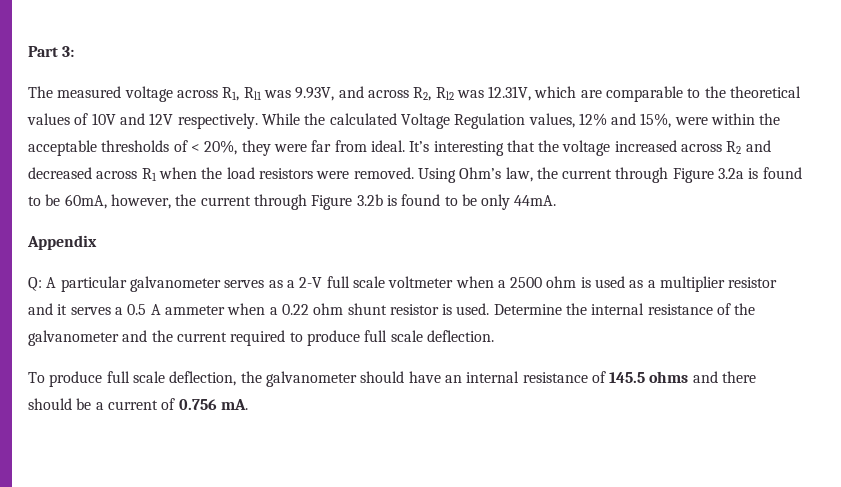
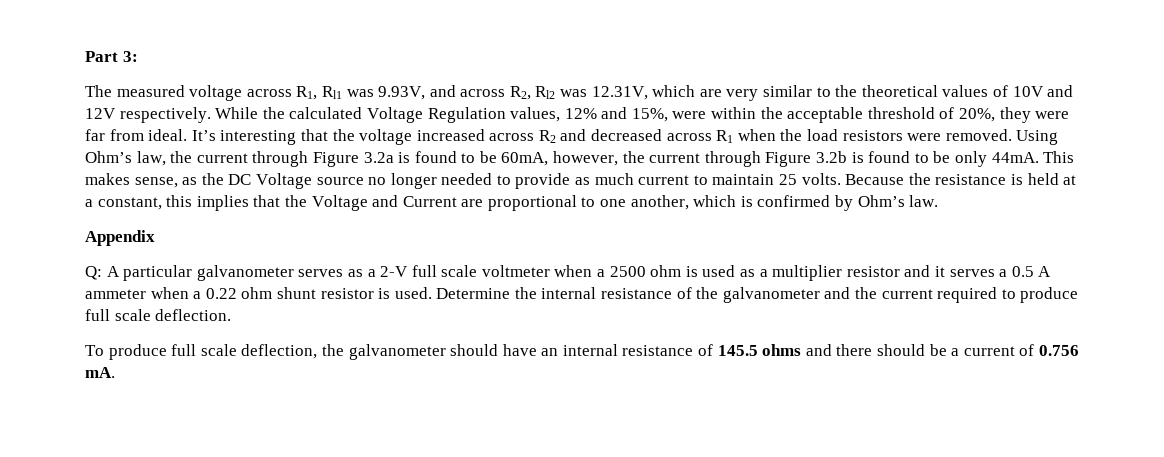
[606,86,684,102] comparable -> [726,85,813,101] very similar
[101,140,200,152] thresholds of < -> [867,107,955,119] threshold of
(557, 200) none -> [1043,151,1075,163] [85,173,1077,189] [85,195,939,211] This makes sense, as the DC Voltage source no longer needed to provide as much current to maintain 25 volts. Because the resistance is held at a constant, this implies that the Voltage and Current are proportional to one another, which is confirmed by Ohm’s law.

